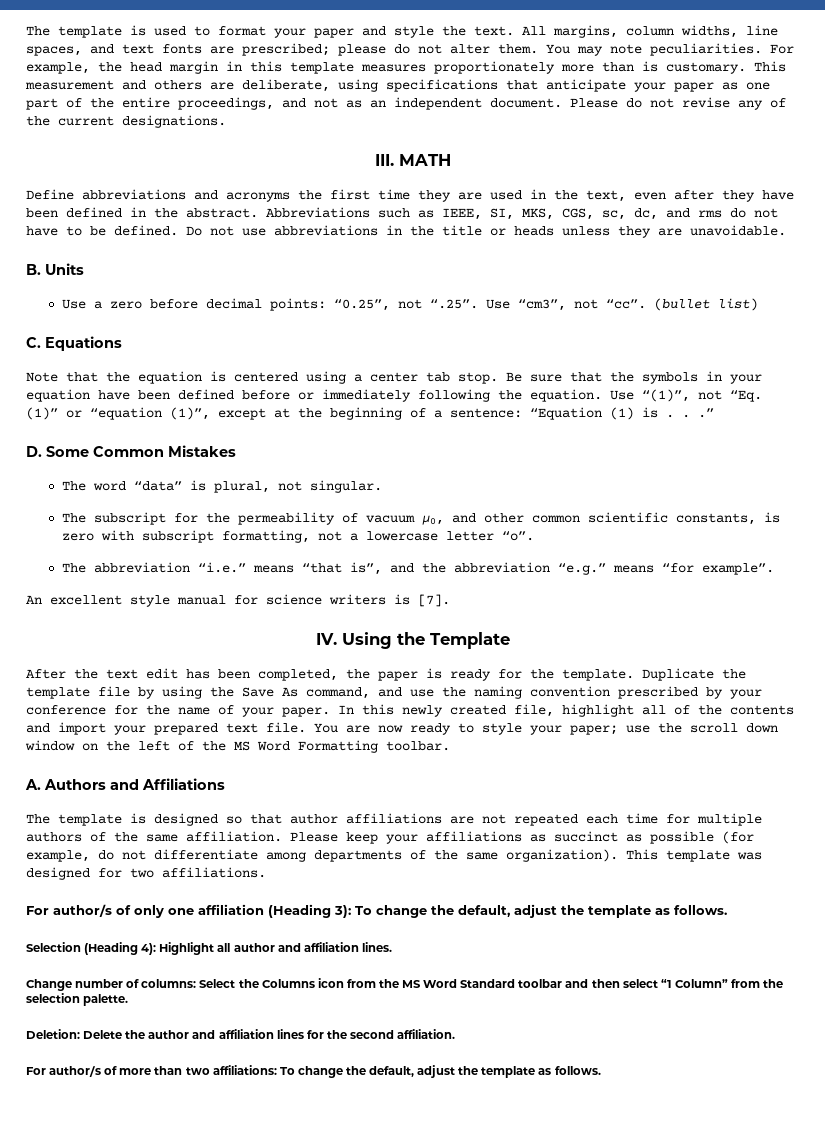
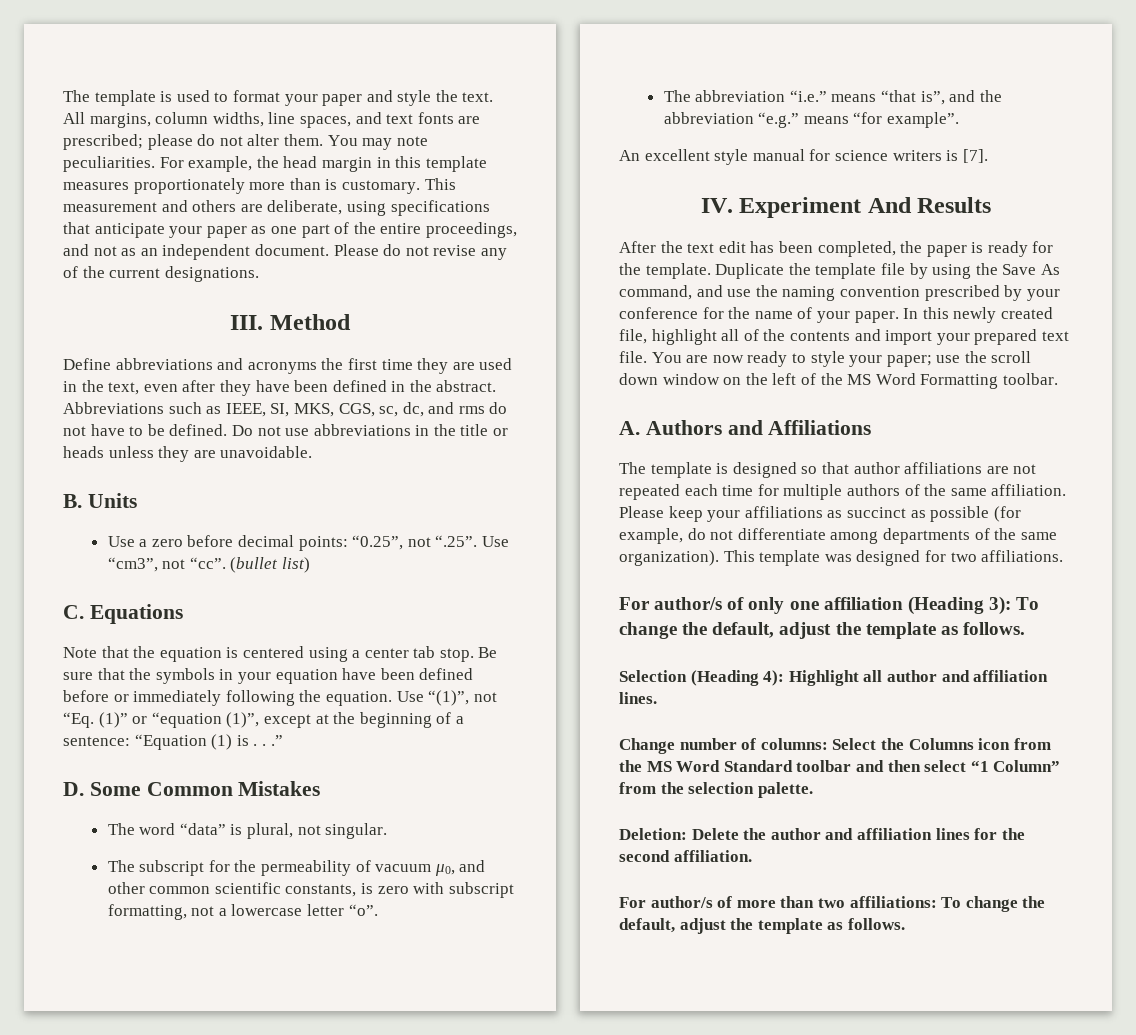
[398,154,451,166] MATH -> [269,314,351,330] Method
[341,632,510,649] Using the Template -> [739,197,992,218] Experiment And Results

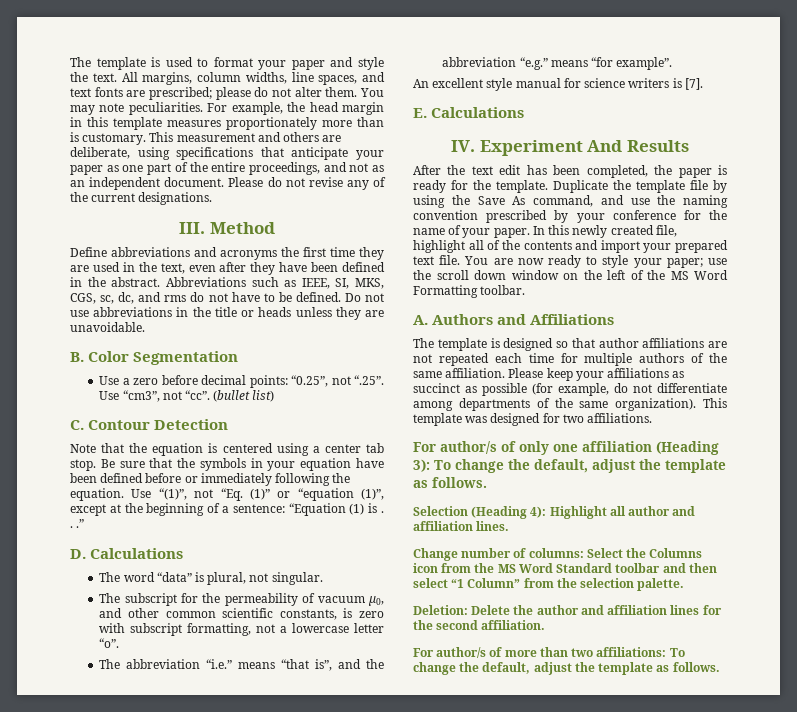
[87,493,137,508] Units -> [88,351,239,365] Color Segmentation
[89,604,183,624] Equations -> [88,419,229,430] Contour Detection
[89,781,321,796] Some Common Mistakes -> [90,548,184,559] Calculations
(988, 156) none -> [413,107,525,118] // E. Calculations

